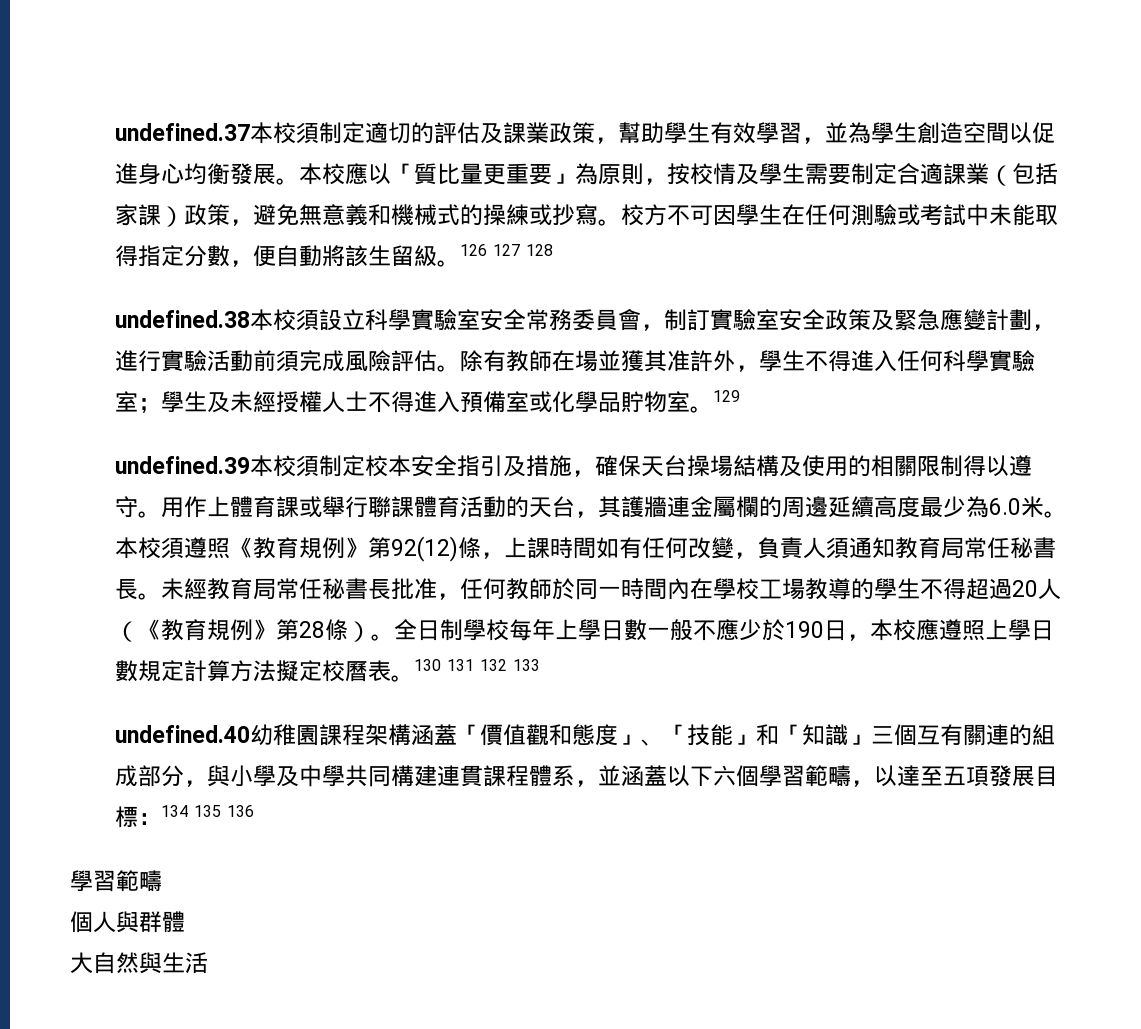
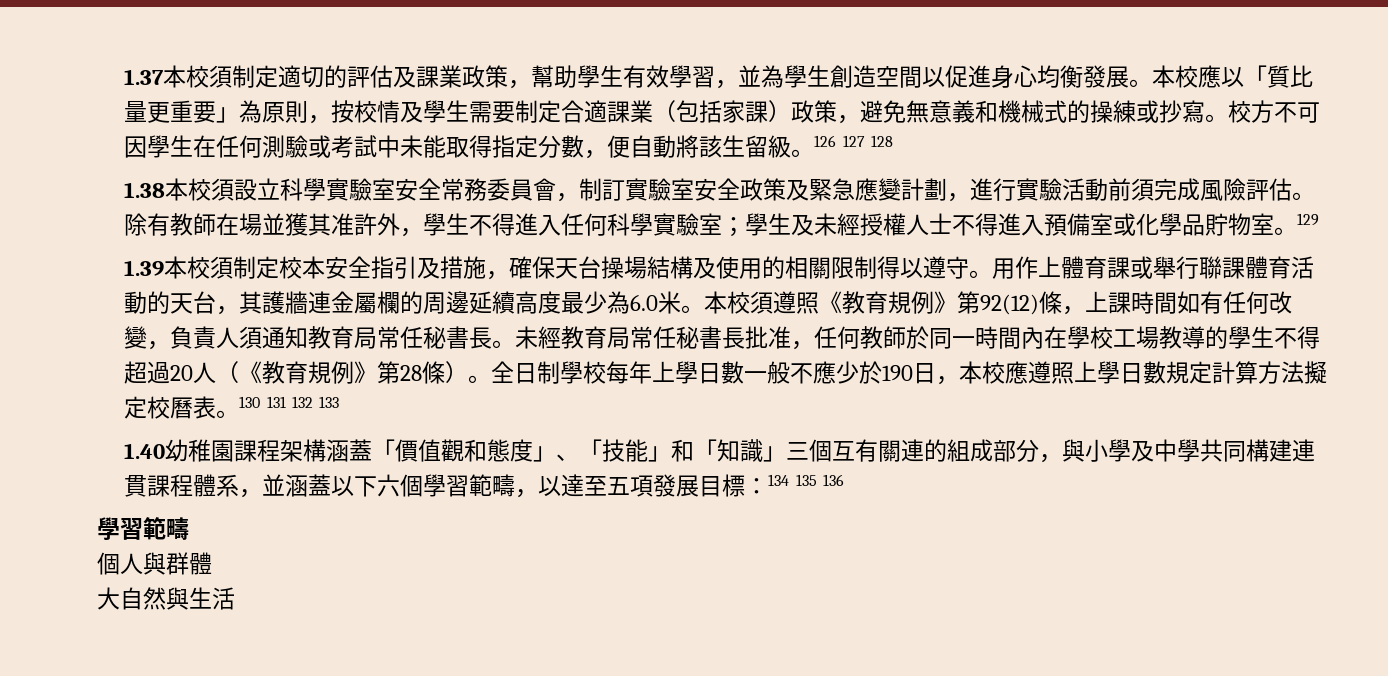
[114,123,250,141] undefined.37 -> [124,69,165,85] 1.37
[114,310,250,328] undefined.38 -> [124,182,166,198] 1.38
[114,456,250,474] undefined.39 -> [124,260,165,276] 1.39
[114,725,250,743] undefined.40 -> [124,443,166,459] 1.40

